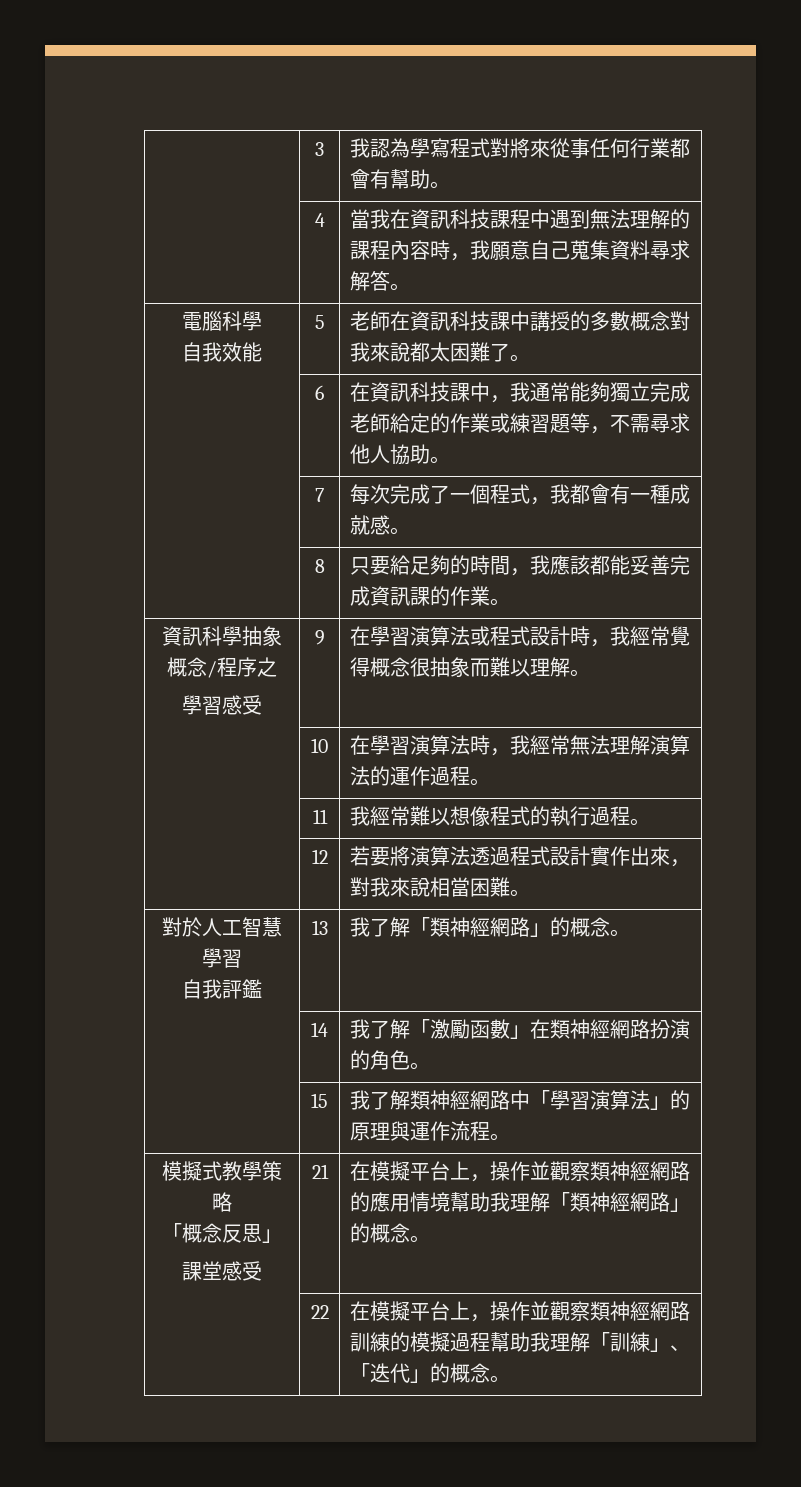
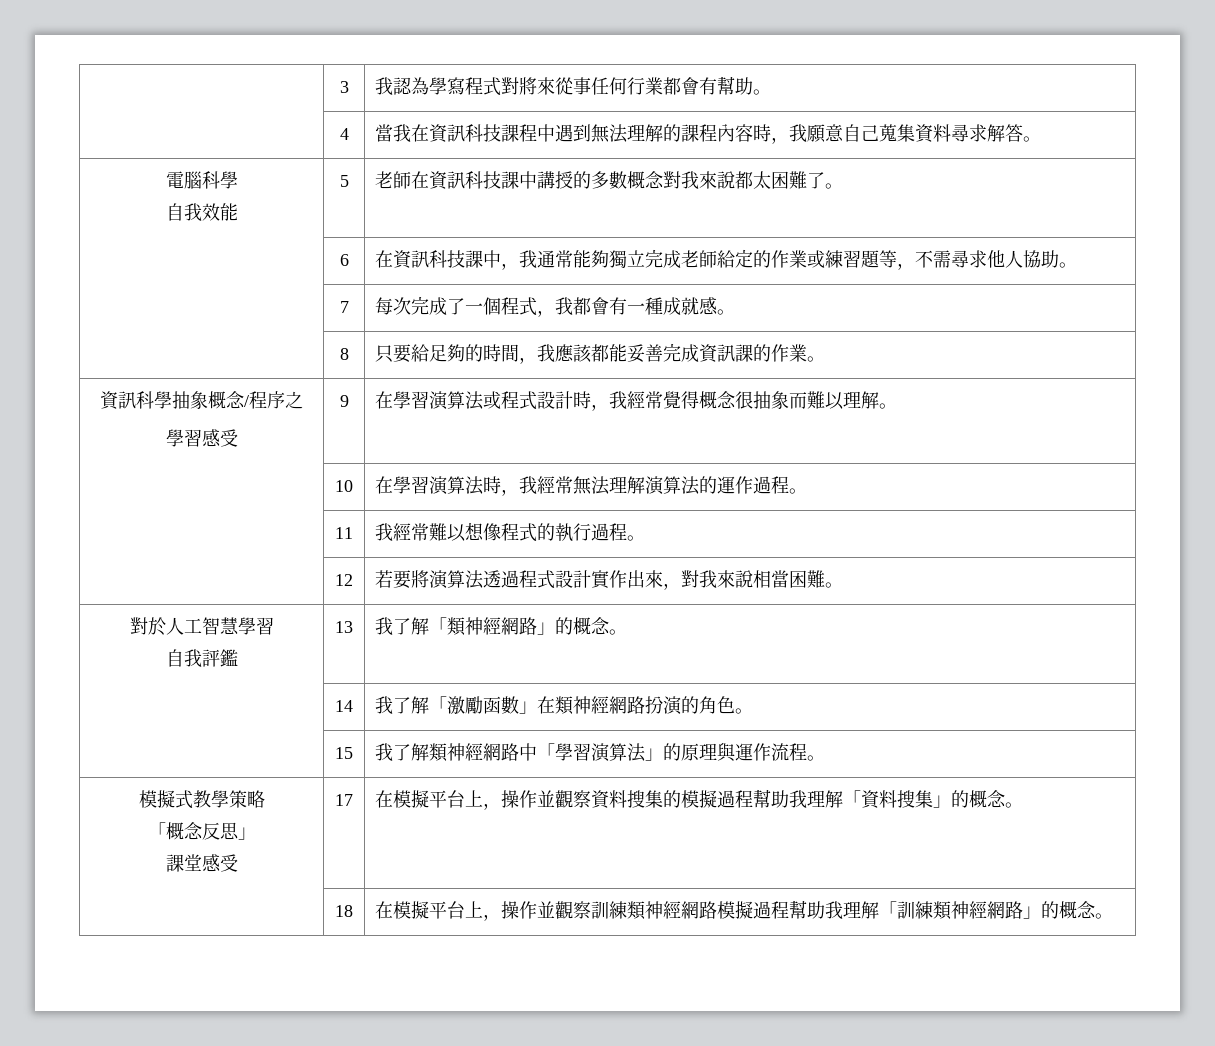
[311,1164,329,1179] [349,1161,690,1182] [349,1192,690,1212] [349,1223,430,1243] [310,1305,329,1319] [349,1301,690,1322] [349,1332,410,1352] 21 | 在模擬平台上，操作並觀察類神經網路的應用情境幫助我理解「類神經網路」的概念。 // | 22 | 在模擬平台上，操作並觀察類神經網路訓練的 -> [335,794,353,806] [374,789,1023,810] [335,905,353,917] [374,901,717,921] 17 | 在模擬平台上，操作並觀察資料搜集的模擬過程幫助我理解「資料搜集」的概念。 // | 18 | 在模擬平台上，操作並觀察訓練類神經網路
[649,1338,690,1352] [349,1363,410,1383] 」、「迭代 -> [932,901,1023,920] 類神經網路

